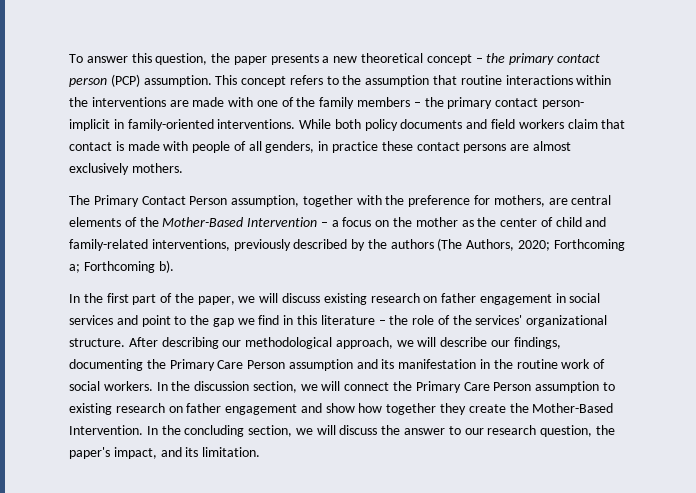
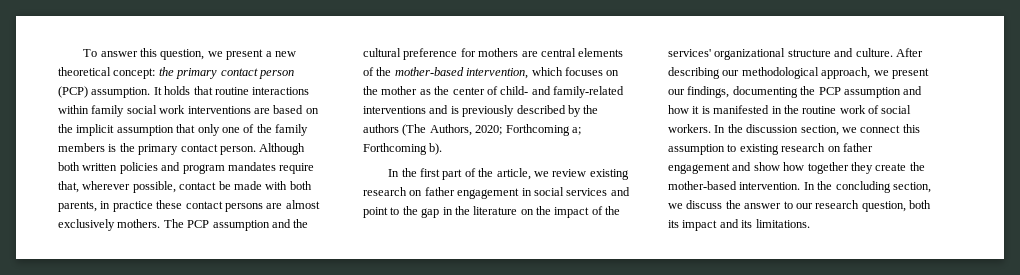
[211,53,319,65] the paper presents -> [207,49,264,60] we present
[426,54,483,65] concept – -> [113,68,156,79] concept:
[215,75,612,87] [69,97,254,107] This concept refers to the assumption that routine interactions within the interventions are made with -> [153,86,310,95] [58,105,319,117] [58,124,220,136] It holds that routine interactions within family social work interventions are based on the implicit assumption that only
[413,97,584,109] [69,119,626,131] [69,141,315,153] – the primary contact person- implicit in family-oriented interventions. While both policy documents and field workers claim that contact is made with people of all genders, -> [108,143,306,155] [58,162,315,174] [58,181,312,193] [58,201,97,212] is the primary contact person. Although both written policies and program mandates require that, wherever possible, contact be made with both parents,
[69,195,405,207] // The Primary Contact Person assumption, together with the -> [163,219,309,231] [363,48,401,57] The PCP assumption and the cultural
[493,195,545,207] mothers, -> [478,48,519,57] mothers
[162,217,372,227] Mother-Based Intervention – a focus -> [394,67,603,79] mother-based intervention, which focuses
[555,217,582,227] child -> [500,86,529,95] child-
[151,239,230,251] interventions, -> [363,105,459,114] interventions and is
[197,293,321,305] paper, we will discuss -> [496,168,587,180] article, we review
[237,315,435,325] we find in this literature – the role -> [442,206,590,218] in the literature on the impact
[69,338,125,347] structure. -> [787,48,893,57] structure and culture.
[417,337,488,347] will describe -> [891,68,929,79] present
[169,359,477,371] Primary Care Person assumption and its manifestation -> [818,86,923,98] [668,105,770,114] PCP assumption and how it is manifested
[321,381,532,393] will connect the Primary Care Person -> [860,124,920,133] connect this
[532,403,614,413] [69,425,143,435] Mother-Based Intervention. -> [668,181,801,190] mother-based intervention.
[316,425,336,435] will -> (683, 206) none
[595,425,615,435] [69,447,261,459] the paper's impact, and its limitation. -> [909,200,931,209] [668,219,810,231] both its impact and its limitations.

